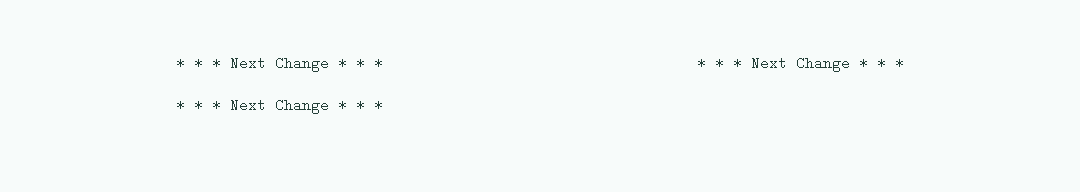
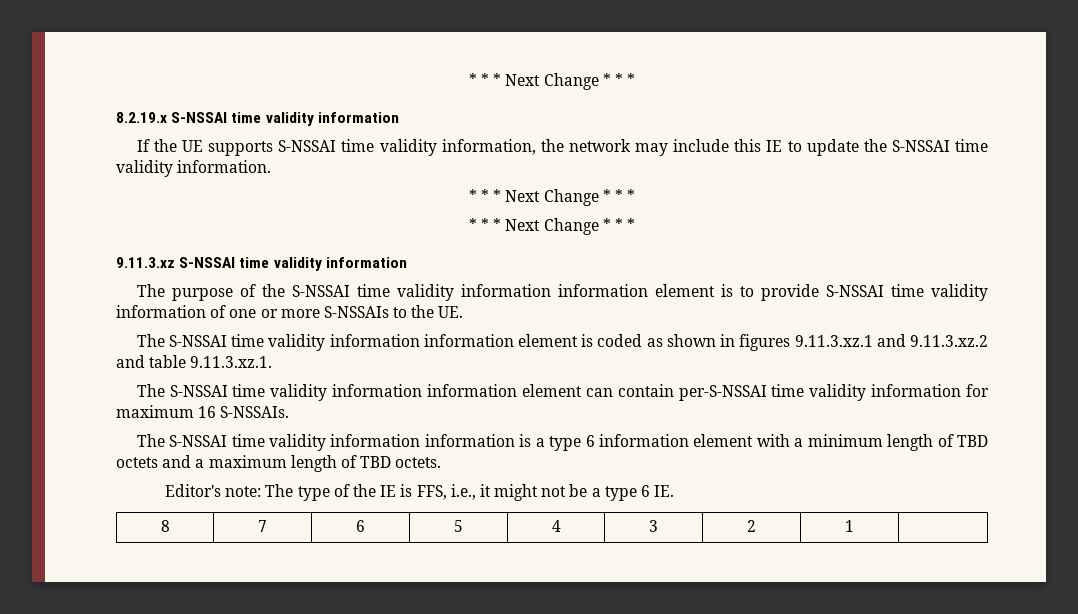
[176,56,383,72] [176,98,383,114] [697,56,904,72] * * * Next Change * * * // * * * Next Change * * * // * * * Next Change * * * -> [468,73,636,90] [116,112,399,126] [136,139,989,156] [116,160,272,177] [468,189,636,206] [468,218,636,235] [116,257,407,271] [136,284,988,301] [116,305,464,318] [136,334,989,351] [116,355,273,368] [136,384,989,401] [116,405,290,418] [136,434,988,451] [116,455,442,472] [165,484,675,501] [160,520,170,532] [258,520,267,532] [356,520,365,532] [454,520,463,532] [551,520,561,532] [649,520,658,532] [747,520,756,532] [845,520,854,532] * * * Next Change * * * // 8.2.19.x S-NSSAI time validity information // If the UE supports S-NSSAI time validity information, the network may include this IE to update the S-NSSAI time validity information. // * * * Next Change * * * // * * * Next Change * * * // 9.11.3.xz S-NSSAI time validity information // The purpose of the S-NSSAI time validity information information element is to provide S-NSSAI time validity information of one or more S-NSSAIs to the UE. // The S-NSSAI time validity information information element is coded as shown in figures 9.11.3.xz.1 and 9.11.3.xz.2 and table 9.11.3.xz.1. // The S-NSSAI time validity information information element can contain per-S-NSSAI time validity information for maximum 16 S-NSSAIs. // The S-NSSAI time validity information information is a type 6 information element with a minimum length of TBD octets and a maximum length of TBD octets. // Editor's note: The type of the IE is FFS, i.e., it might not be a type 6 IE. // 8 | 7 | 6 | 5 | 4 | 3 | 2 | 1 |

